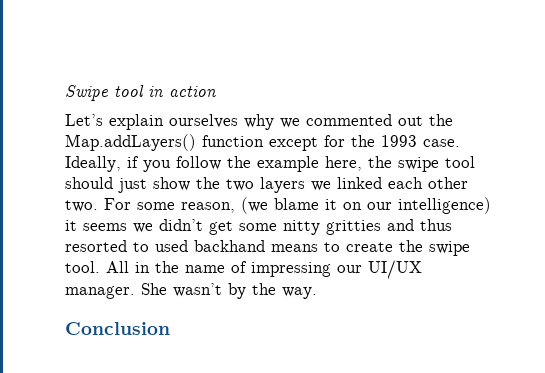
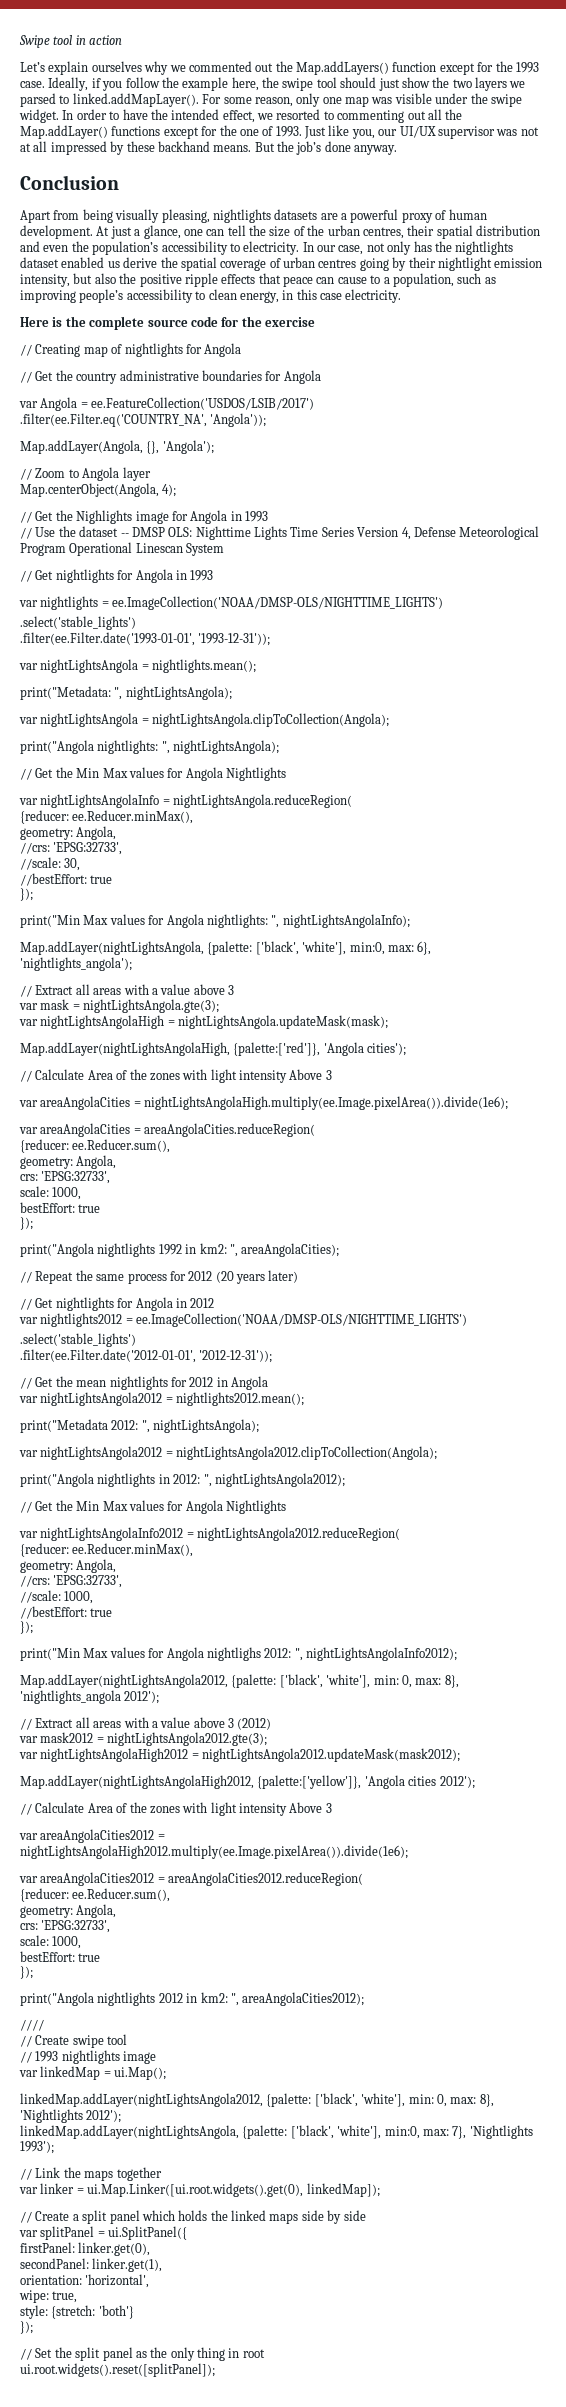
[337,177,468,189] [65,197,491,214] [65,219,452,235] [65,240,470,256] [65,260,422,279] [65,283,317,299] [65,322,170,335] linked each other two. For some reason, (we blame it on our intelligence) it seems we didn’t get some nitty gritties and thus resorted to used backhand means to create the swipe tool. All in the name of impressing our UI/UX manager. She wasn’t by the way. // Conclusion -> [20,93,522,107] [19,109,463,123] [20,125,539,139] [20,141,398,155] [20,175,119,190] [20,209,487,223] [20,225,540,239] [20,241,514,255] [20,257,543,271] [20,273,496,287] [20,289,402,303] [20,316,315,330] [20,343,242,357] [20,370,321,384] [19,397,315,411] [20,413,267,427] [20,440,214,454] [20,467,151,481] [20,483,177,497] [20,510,268,524] [20,526,540,540] [20,542,225,556] [20,569,214,583] [19,596,444,610] [20,616,136,630] [20,632,271,646] [19,659,257,673] [20,686,232,700] [19,713,390,727] [20,740,280,754] [20,767,286,781] [19,794,353,808] [20,810,194,824] [20,826,117,840] [20,842,123,855] [20,857,81,871] [20,873,113,886] [20,888,33,901] [20,914,410,928] [20,941,432,955] [20,957,132,971] [20,984,234,997] [19,999,220,1013] [19,1015,389,1029] [20,1042,407,1056] [20,1069,332,1083] [19,1096,509,1110] [19,1123,316,1137] [20,1139,171,1153] [20,1155,117,1169] [20,1171,111,1184] [20,1186,82,1200] [20,1202,101,1213] [20,1217,33,1230] [20,1243,340,1257] [20,1270,299,1284] [20,1297,215,1311] [19,1313,468,1327] [20,1333,136,1347] [20,1349,273,1363] [20,1376,268,1390] [19,1392,305,1406] [20,1419,260,1433] [19,1446,438,1460] [20,1473,345,1487] [20,1500,286,1514] [19,1527,401,1541] [20,1543,194,1557] [20,1559,117,1573] [20,1575,123,1588] [20,1590,94,1604] [20,1606,113,1619] [20,1621,33,1634] [20,1647,457,1661] [20,1674,459,1688] [20,1690,160,1704] [20,1717,272,1730] [19,1732,268,1746] [19,1748,461,1762] [20,1775,475,1789] [20,1802,332,1816] [19,1829,165,1843] [20,1845,408,1859] [19,1872,364,1886] [20,1888,171,1902] [20,1904,117,1918] [20,1920,111,1933] [20,1935,82,1949] [20,1951,101,1962] [20,1966,33,1979] [20,1992,365,2006] [20,2019,44,2031] [20,2034,128,2048] [20,2050,157,2064] [19,2066,167,2080] [20,2093,494,2107] [20,2109,122,2123] [20,2125,533,2139] [20,2141,54,2154] [20,2167,162,2181] [19,2183,380,2197] [20,2210,366,2224] [19,2226,188,2240] [20,2242,151,2256] [20,2258,163,2272] [20,2274,150,2288] [19,2290,78,2303] [20,2305,134,2319] [20,2321,33,2334] [20,2347,265,2361] [20,2363,215,2377] parsed to linked.addMapLayer(). For some reason, only one map was visible under the swipe widget. In order to have the intended effect, we resorted to commenting out all the Map.addLayer() functions except for the one of 1993. Just like you, our UI/UX supervisor was not at all impressed by these backhand means. But the job’s done anyway. // Conclusion // Apart from being visually pleasing, nightlights datasets are a powerful proxy of human development. At just a glance, one can tell the size of the urban centres, their spatial distribution and even the population’s accessibility to electricity. In our case, not only has the nightlights dataset enabled us derive the spatial coverage of urban centres going by their nightlight emission intensity, but also the positive ripple effects that peace can cause to a population, such as improving people’s accessibility to clean energy, in this case electricity. // Here is the complete source code for the exercise // // Creating map of nightlights for Angola // // Get the country administrative boundaries for Angola // var Angola = ee.FeatureCollection('USDOS/LSIB/2017') // .filter(ee.Filter.eq('COUNTRY_NA', 'Angola')); // Map.addLayer(Angola, {}, 'Angola'); // // Zoom to Angola layer // Map.centerObject(Angola, 4); // // Get the Nighlights image for Angola in 1993 // // Use the dataset -- DMSP OLS: Nighttime Lights Time Series Version 4, Defense Meteorological Program Operational Linescan System // // Get nightlights for Angola in 1993 // var nightlights = ee.ImageCollection('NOAA/DMSP-OLS/NIGHTTIME_LIGHTS') // .select('stable_lights') // .filter(ee.Filter.date('1993-01-01', '1993-12-31')); // var nightLightsAngola = nightlights.mean(); // print("Metadata: ", nightLightsAngola); // var nightLightsAngola = nightLightsAngola.clipToCollection(Angola); // print("Angola nightlights: ", nightLightsAngola); // // Get the Min Max values for Angola Nightlights // var nightLightsAngolaInfo = nightLightsAngola.reduceRegion( // {reducer: ee.Reducer.minMax(), // geometry: Angola, // //crs: 'EPSG:32733', // //scale: 30, // //bestEffort: true // }); // print("Min Max values for Angola nightlights: ", nightLightsAngolaInfo); // Map.addLayer(nightLightsAngola, {palette: ['black', 'white'], min:0, max: 6}, 'nightlights_angola'); // // Extract all areas with a value above 3 // var mask = nightLightsAngola.gte(3); // var nightLightsAngolaHigh = nightLightsAngola.updateMask(mask); // Map.addLayer(nightLightsAngolaHigh, {palette:['red']}, 'Angola cities'); // // Calculate Area of the zones with light intensity Above 3 // var areaAngolaCities = nightLightsAngolaHigh.multiply(ee.Image.pixelArea()).divide(1e6); // var areaAngolaCities = areaAngolaCities.reduceRegion( // {reducer: ee.Reducer.sum(), // geometry: Angola, // crs: 'EPSG:32733', // scale: 1000, // bestEffort: true // }); // print("Angola nightlights 1992 in km2: ", areaAngolaCities); // // Repeat the same process for 2012 (20 years later) // // Get nightlights for Angola in 2012 // var nightlights2012 = ee.ImageCollection('NOAA/DMSP-OLS/NIGHTTIME_LIGHTS') // .select('stable_lights') // .filter(ee.Filter.date('2012-01-01', '2012-12-31')); // // Get the mean nightlights for 2012 in Angola // var nightLightsAngola2012 = nightlights2012.mean(); // print("Metadata 2012: ", nightLightsAngola); // var nightLightsAngola2012 = nightLightsAngola2012.clipToCollection(Angola); // print("Angola nightlights in 2012: ", nightLightsAngola2012); // // Get the Min Max values for Angola Nightlights // var nightLightsAngolaInfo2012 = nightLightsAngola2012.reduceRegion( // {reducer: ee.Reducer.minMax(), // geometry: Angola, // //crs: 'EPSG:32733', // //scale: 1000, // //bestEffort: true // }); // print("Min Max values for Angola nightlighs 2012: ", nightLightsAngolaInfo2012); // Map.addLayer(nightLightsAngola2012, {palette: ['black', 'white'], min: 0, max: 8}, 'nightlights_angola 2012'); // // Extract all areas with a value above 3 (2012) // var mask2012 = nightLightsAngola2012.gte(3); // var nightLightsAngolaHigh2012 = nightLightsAngola2012.updateMask(mask2012); // Map.addLayer(nightLightsAngolaHigh2012, {palette:['yellow']}, 'Angola cities 2012'); // // Calculate Area of the zones with light intensity Above 3 // var areaAngolaCities2012 = nightLightsAngolaHigh2012.multiply(ee.Image.pixelArea()).divide(1e6); // var areaAngolaCities2012 = areaAngolaCities2012.reduceRegion( // {reducer: ee.Reducer.sum(), // geometry: Angola, // crs: 'EPSG:32733', // scale: 1000, // bestEffort: true // }); // print("Angola nightlights 2012 in km2: ", areaAngolaCities2012); // //// // // Create swipe tool // // 1993 nightlights image // var linkedMap = ui.Map(); // linkedMap.addLayer(nightLightsAngola2012, {palette: ['black', 'white'], min: 0, max: 8}, 'Nightlights 2012'); // linkedMap.addLayer(nightLightsAngola, {palette: ['black', 'white'], min:0, max: 7}, 'Nightlights 1993'); // // Link the maps together // var linker = ui.Map.Linker([ui.root.widgets().get(0), linkedMap]); // // Create a split panel which holds the linked maps side by side // var splitPanel = ui.SplitPanel({ // firstPanel: linker.get(0), // secondPanel: linker.get(1), // orientation: 'horizontal', // wipe: true, // style: {stretch: 'both'} // }); // // Set the split panel as the only thing in root // ui.root.widgets().reset([splitPanel]);

